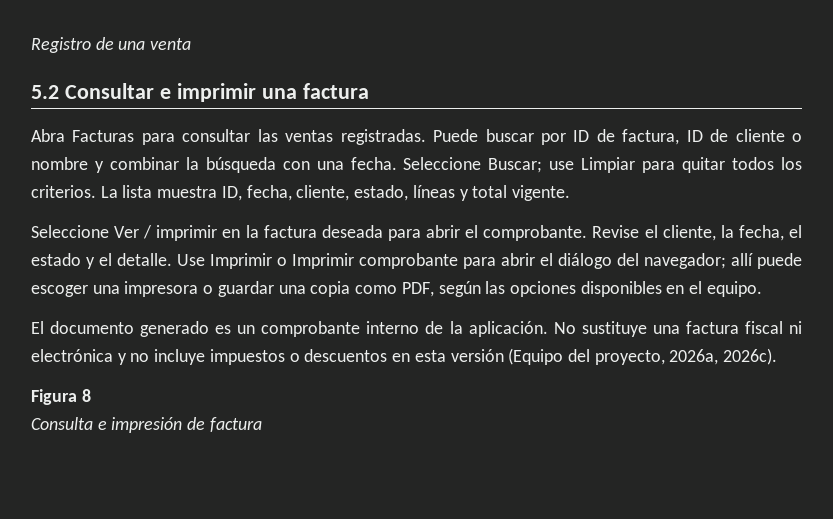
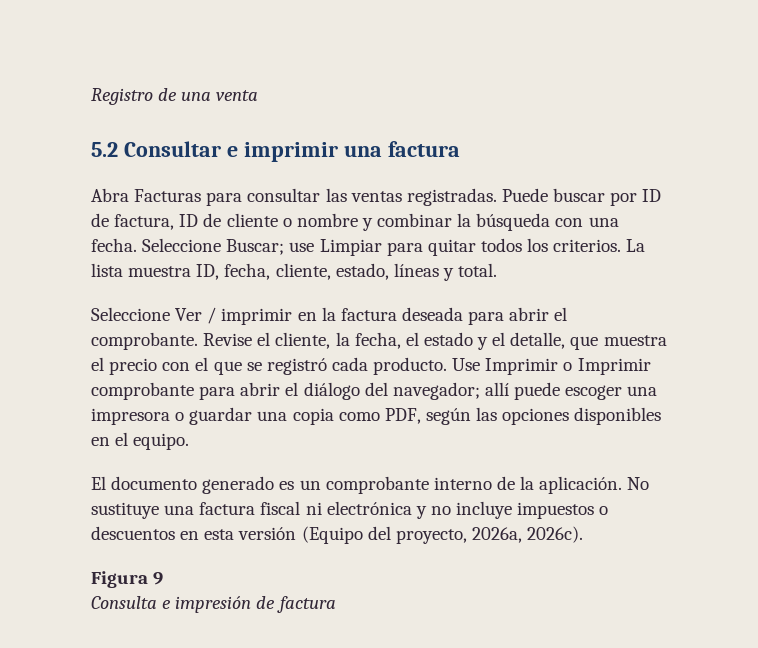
[472,185,570,201] total vigente. -> [458,263,498,277] total.
[117,253,172,266] detalle. -> [510,332,667,350] [91,357,448,375] detalle, que muestra el precio con el que se registró cada producto.
[81,389,91,402] 8 -> [153,572,164,585] 9

